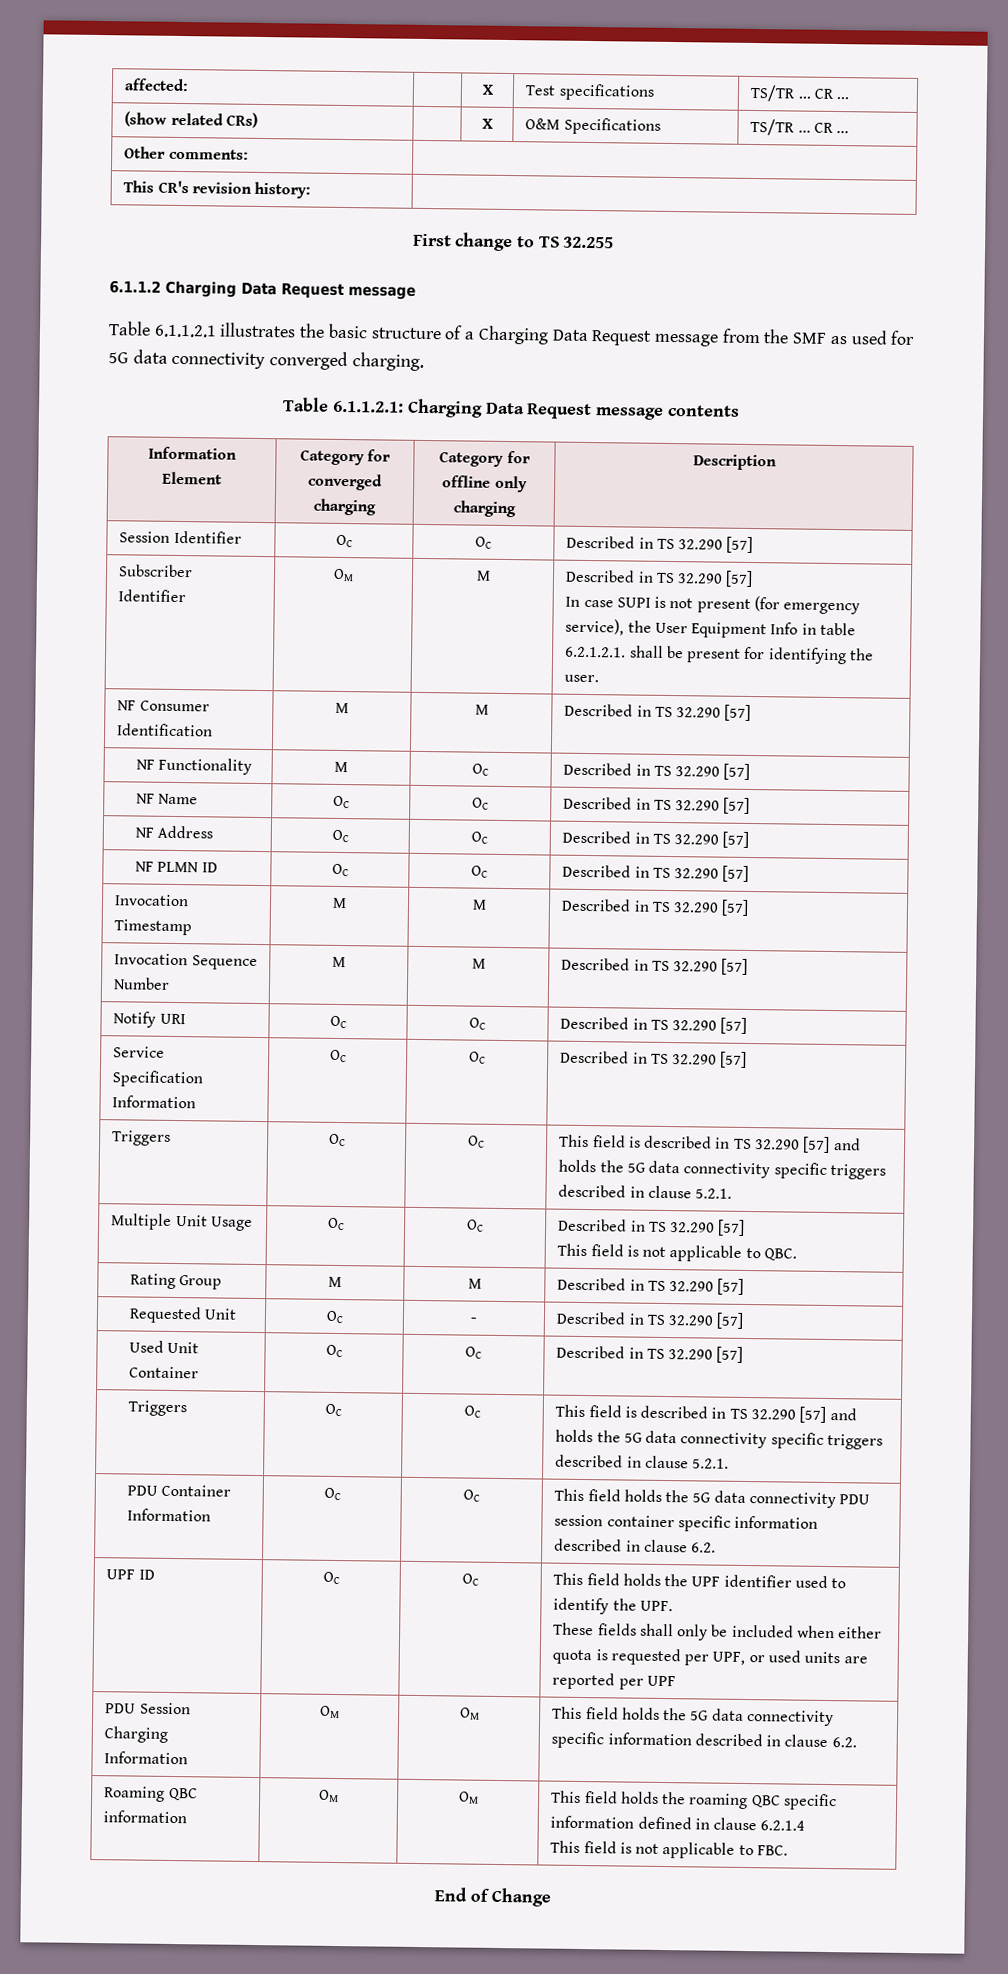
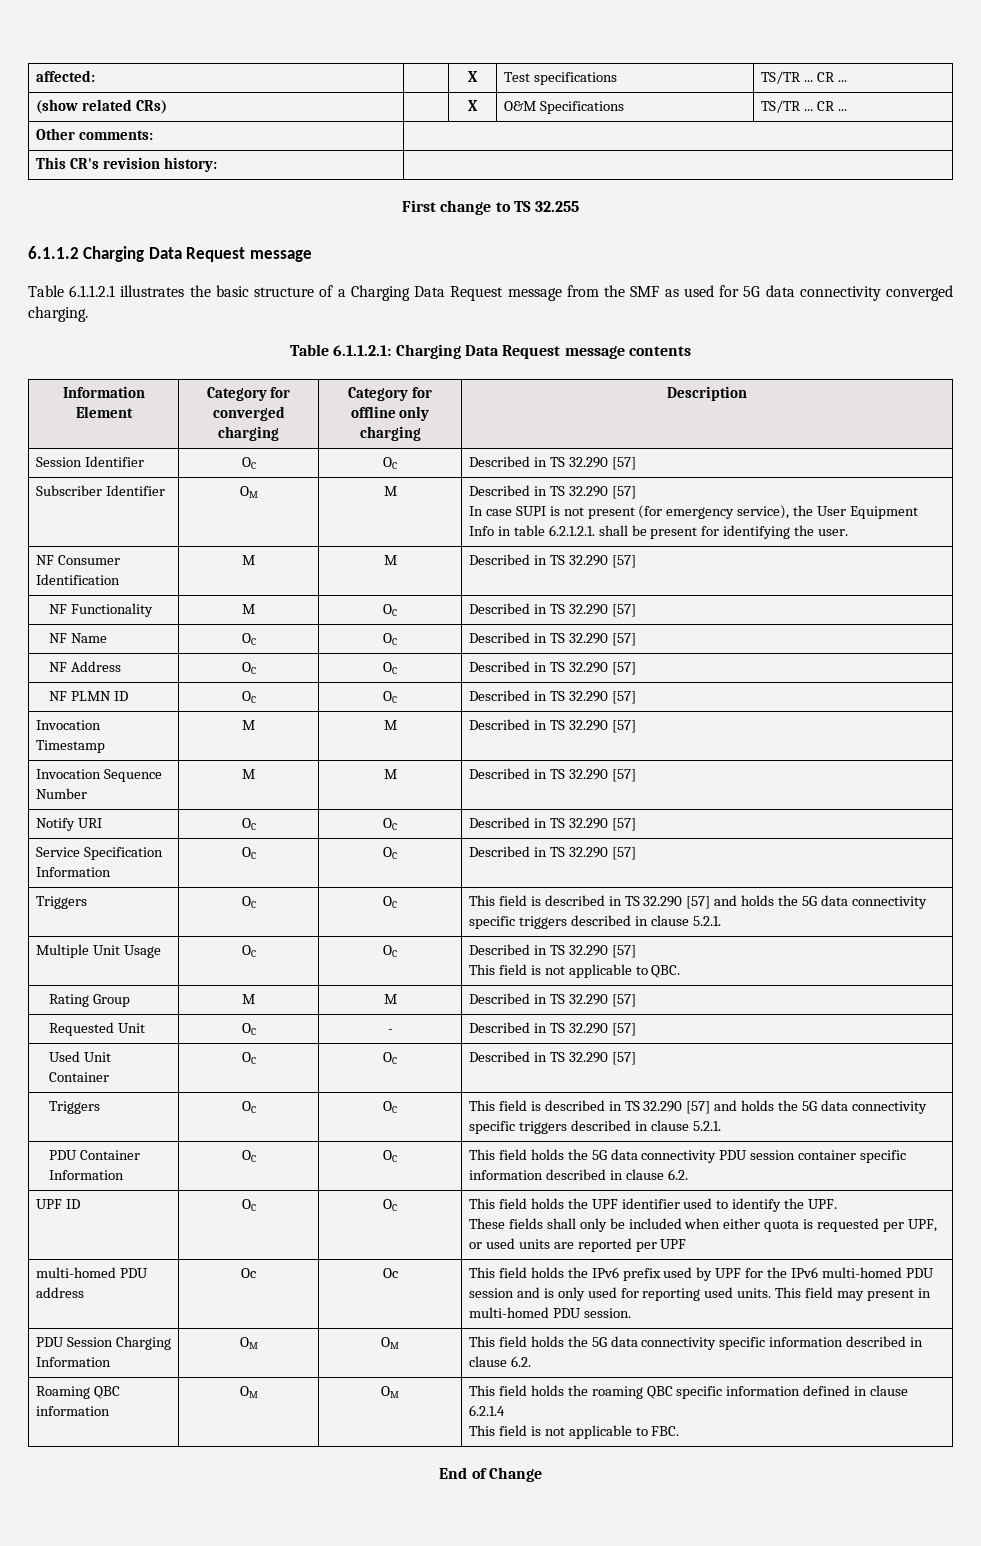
(676, 1681) none -> [35,1267,148,1278] [35,1287,84,1298] [241,1268,256,1278] [382,1268,398,1278] [468,1267,934,1281] [468,1287,931,1301] [468,1307,631,1318] // multi-homed PDU address | Oc | Oc | This field holds the IPv6 prefix used by UPF for the IPv6 multi-homed PDU session and is only used for reporting used units. This field may present in multi-homed PDU session.

